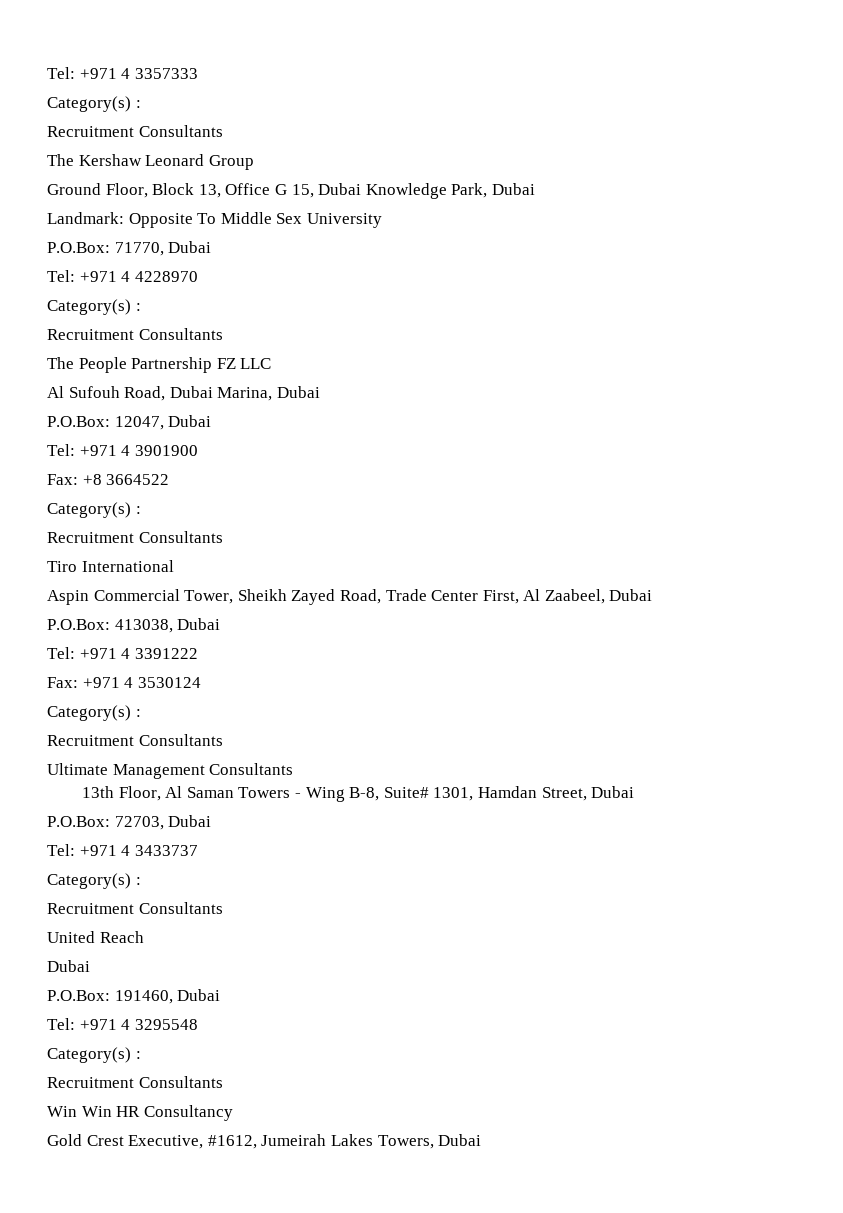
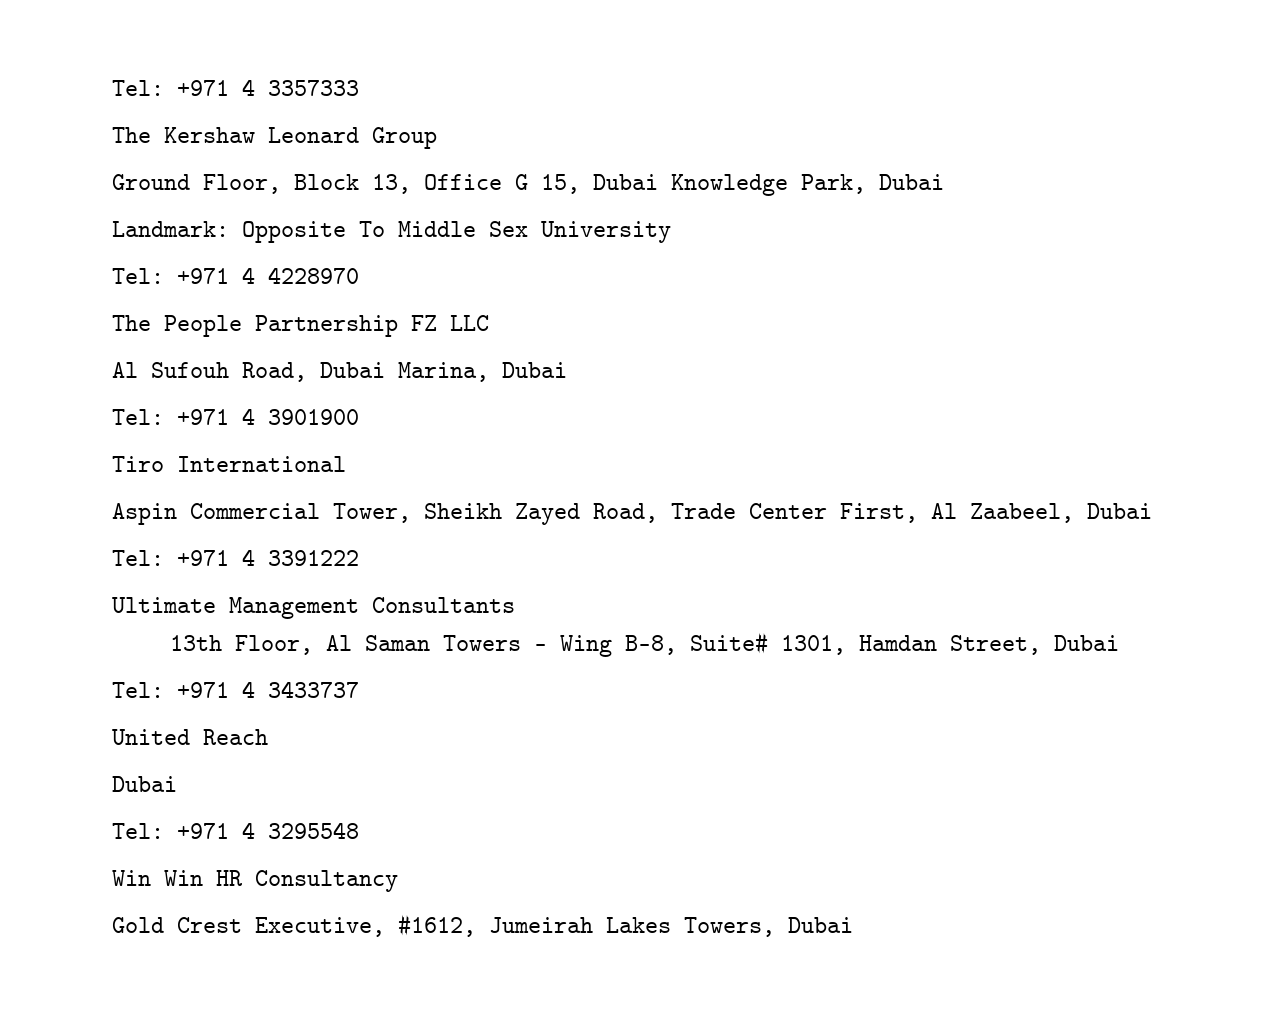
[47,96,141,112] [47,125,223,137] // Category(s) : // Recruitment Consultants -> (359, 88) none
[47,241,212,256] // P.O.Box: 71770, Dubai -> (671, 232) none
[47,299,141,315] [47,328,223,340] // Category(s) : // Recruitment Consultants -> (359, 275) none
[47,415,212,430] // P.O.Box: 12047, Dubai -> (567, 370) none
[47,474,170,485] [47,502,141,518] [47,531,223,543] // Fax: +8 3664522 // Category(s) : // Recruitment Consultants -> (359, 417) none
[47,618,221,633] // P.O.Box: 413038, Dubai -> (1152, 511) none
[47,677,201,688] [47,705,141,721] [47,734,223,746] // Fax: +971 4 3530124 // Category(s) : // Recruitment Consultants -> (359, 558) none
[47,815,212,830] // P.O.Box: 72703, Dubai -> (1120, 643) none
[47,873,141,889] [47,902,223,914] // Category(s) : // Recruitment Consultants -> (359, 689) none
[47,989,221,1004] // P.O.Box: 191460, Dubai -> (177, 784) none
[47,1047,141,1063] [47,1076,223,1088] // Category(s) : // Recruitment Consultants -> (359, 830) none

